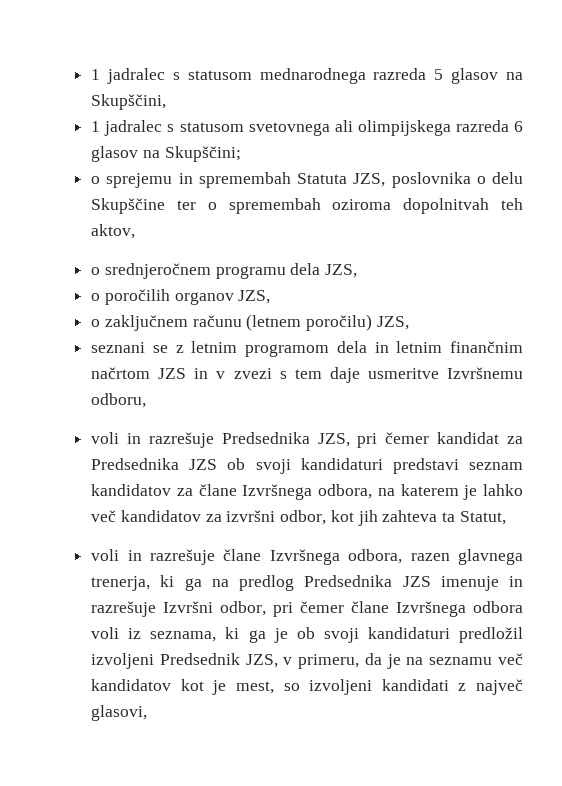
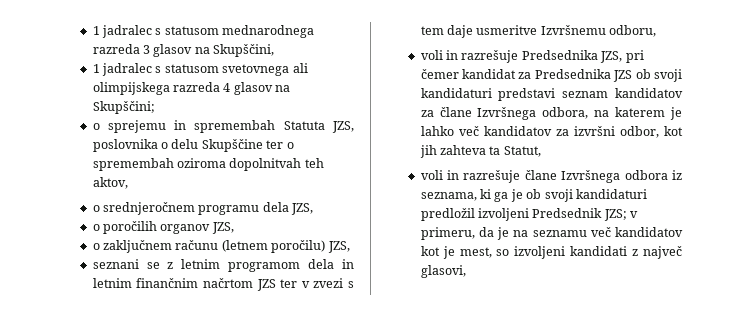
[434,69,444,80] 5 -> [143,45,151,54] 3
[514,121,523,132] 6 -> [223,83,231,92] 4
[194,368,209,379] in -> [280,279,298,288] ter
[348,549,523,565] [91,575,523,591] [91,601,523,617] [91,627,120,639] odbora, razen glavnega trenerja, ki ga na predlog Predsednika JZS imenuje in razrešuje Izvršni odbor, pri čemer člane Izvršnega odbora voli -> [624,170,668,180] odbora
[245,654,278,668] JZS, -> [603,209,627,221] JZS;

